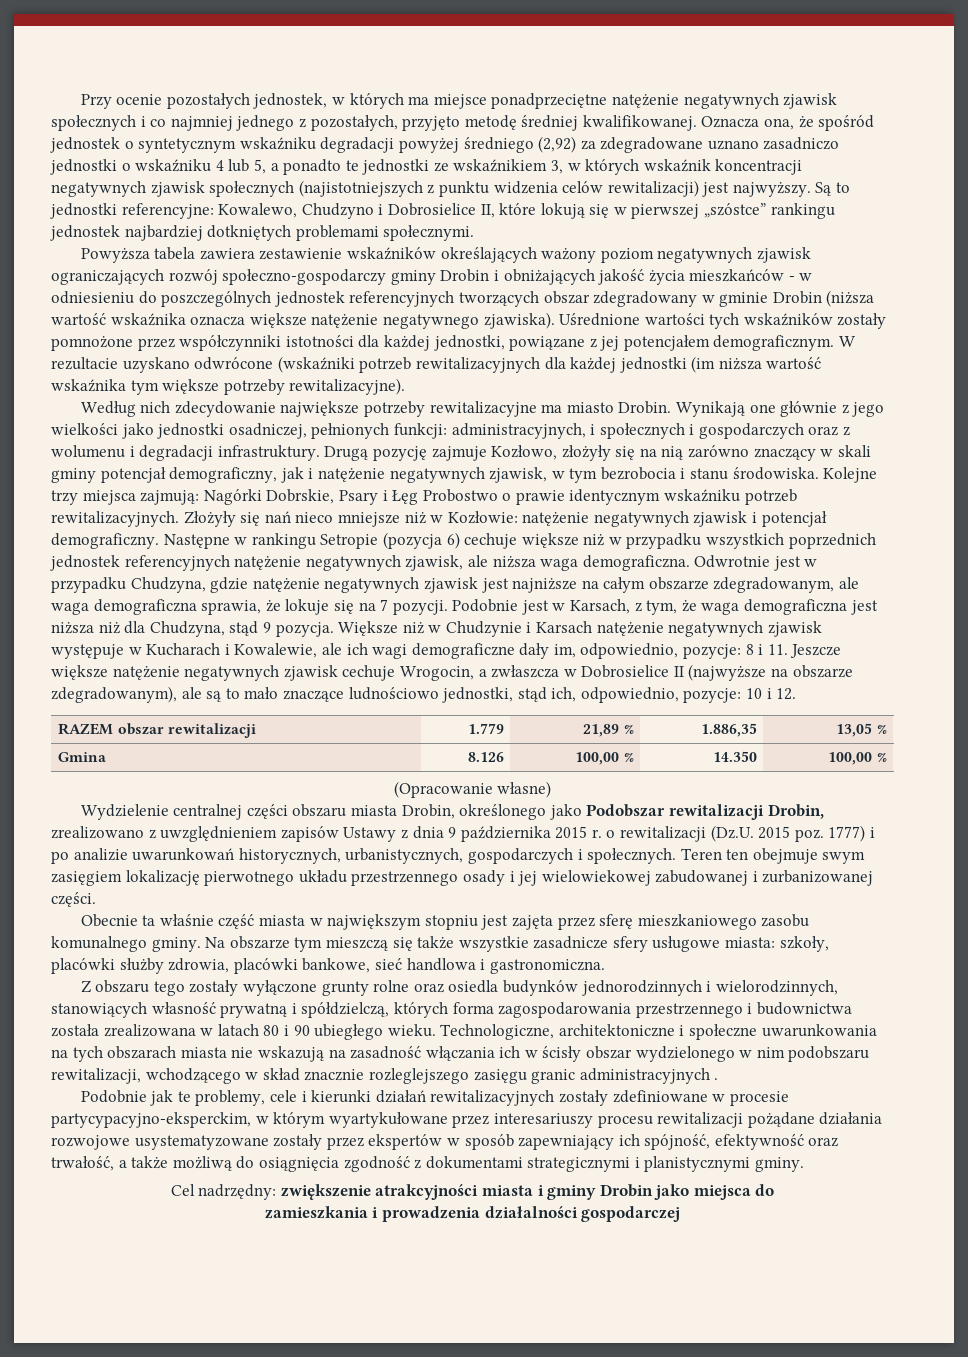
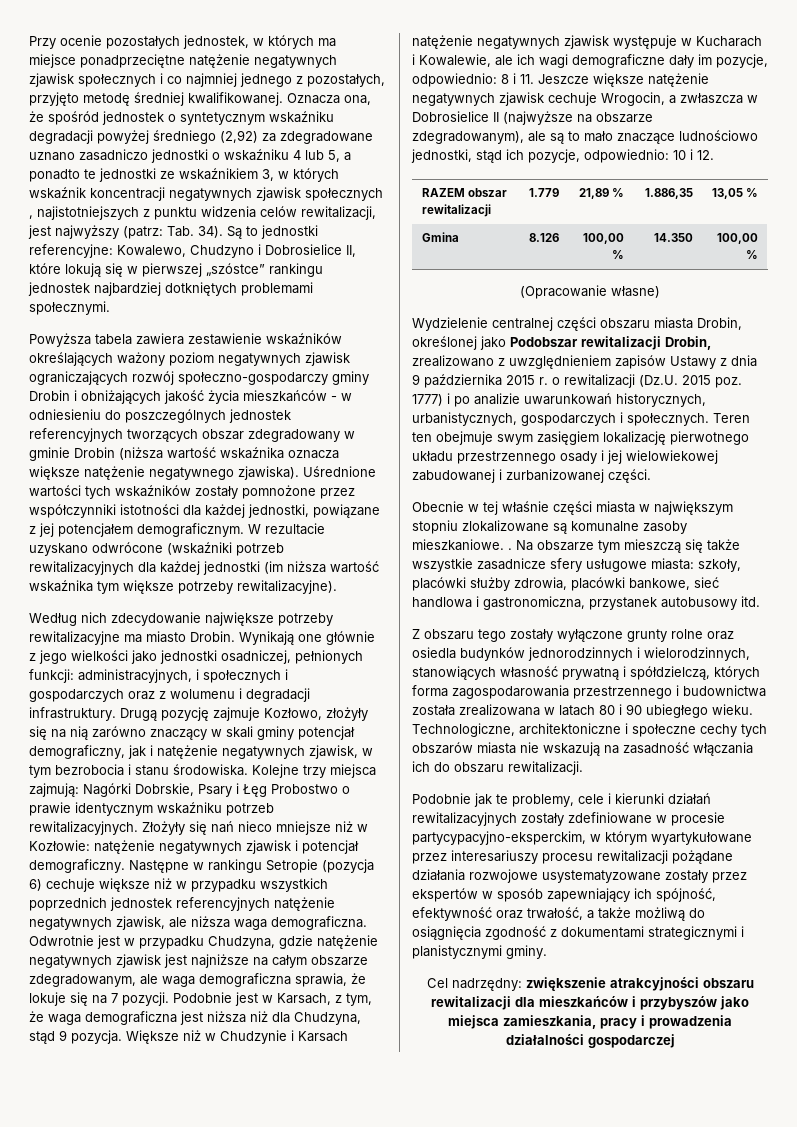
[298,180,423,197] (najistotniejszych -> [29,206,139,220] , najistotniejszych
[607,180,811,197] rewitalizacji) jest najwyższy. -> [301,206,376,220] [28,225,223,239] rewitalizacji, jest najwyższy (patrz: Tab. 34).
[553,643,742,659] im, odpowiednio, pozycje: -> [698,54,768,68] [412,73,497,87] im pozycje, odpowiednio:
[551,687,742,703] ich, odpowiednio, pozycje: -> [506,149,669,163] ich pozycje, odpowiednio:
[459,804,547,820] określonego -> [412,336,477,350] określonej
[142,914,810,930] [51,936,201,952] ta właśnie część miasta w największym stopniu jest zajęta przez sferę mieszkaniowego zasobu komunalnego gminy. -> [468,501,733,515] [412,520,687,534] [412,539,512,551] w tej właśnie części miasta w największym stopniu zlokalizowane są komunalne zasoby mieszkaniowe. .
[489,959,605,974] gastronomiczna. -> [483,596,760,610] gastronomiczna, przystanek autobusowy itd.
[761,1024,877,1037] [51,1046,177,1062] uwarunkowania na tych obszarach -> [700,724,767,737] [412,742,473,754] cechy tych obszarów
[524,1046,870,1062] [51,1068,719,1084] w ścisły obszar wydzielonego w nim podobszaru rewitalizacji, wchodzącego w skład znacznie rozleglejszego zasięgu granic administracyjnych . -> [434,761,583,775] do obszaru rewitalizacji.
[481,1184,775,1200] [264,1206,368,1219] miasta i gminy Drobin jako miejsca do // zamieszkania -> [702,978,754,988] [431,996,749,1010] [448,1015,637,1029] obszaru rewitalizacji dla mieszkańców i przybyszów jako miejsca zamieszkania, pracy

